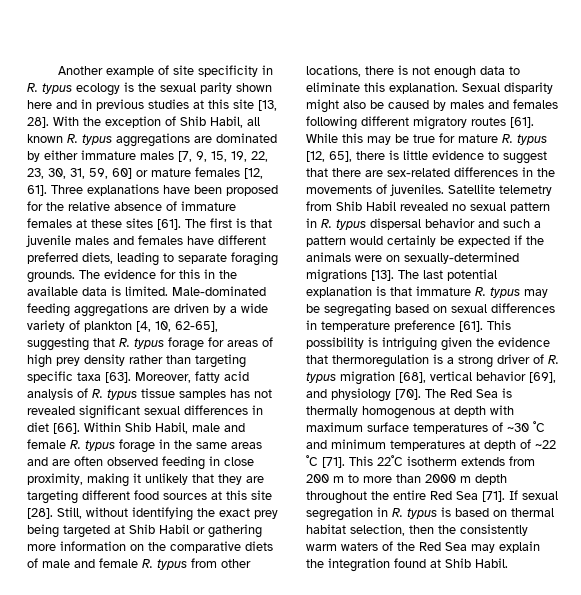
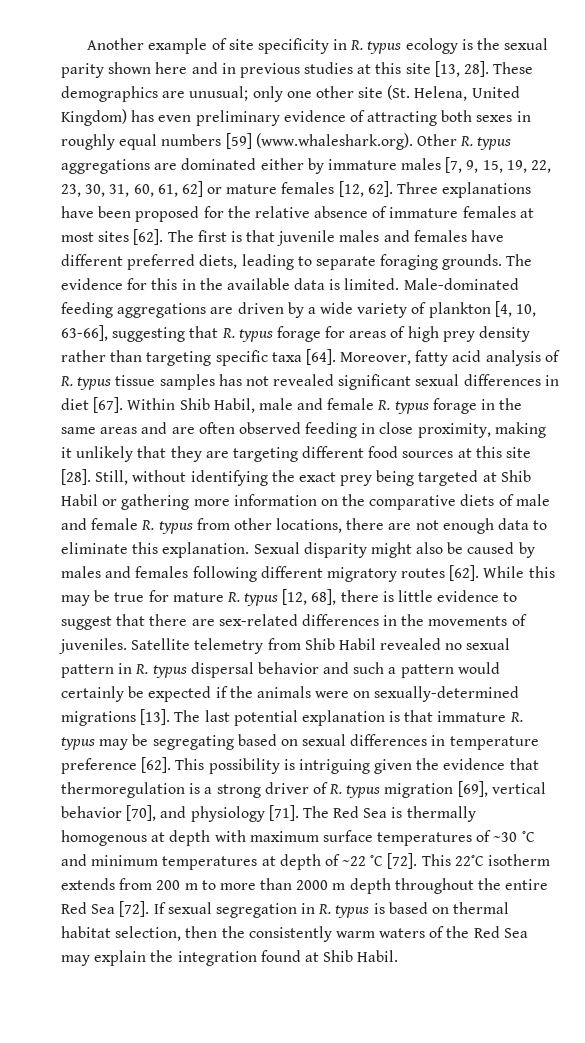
[53,116,260,128] [27,134,63,143] With the exception of Shib Habil, all known -> [493,62,534,74] [61,85,520,102] [61,109,531,126] [61,133,457,150] These demographics are unusual; only one other site (St. Helena, United Kingdom) has even preliminary evidence of attracting both sexes in roughly equal numbers [59] (www.whaleshark.org). Other
[27,150,78,162] by either -> [260,158,324,174] either by
[89,168,132,179] 59, 60] -> [133,181,203,197] 60, 61, 62]
[27,185,47,196] 61]. -> [367,181,393,197] 62].
[91,218,181,230] these sites [61]. -> [61,229,164,245] most sites [62].
[175,321,218,332] 62-65], -> [61,325,108,341] 63-66],
[105,372,131,383] [63]. -> [305,349,336,365] [64].
[53,423,80,434] [66]. -> [93,397,124,413] [67].
[398,65,408,75] is -> [388,523,412,530] are
[510,117,534,128] [61]. -> [449,565,480,581] [62].
[329,151,352,162] 65], -> [311,589,337,605] 68],
[459,321,483,332] [61]. -> [141,757,172,773] [62].
[399,372,426,383] [68], -> [457,781,488,797] [69],
[529,372,556,383] [69], -> [126,805,157,821] [70],
[395,389,421,400] [70]. -> [268,805,299,821] [71].
[322,457,345,468] [71]. -> [387,853,418,869] [72].
[482,491,505,502] [71]. -> [119,901,150,917] [72].

